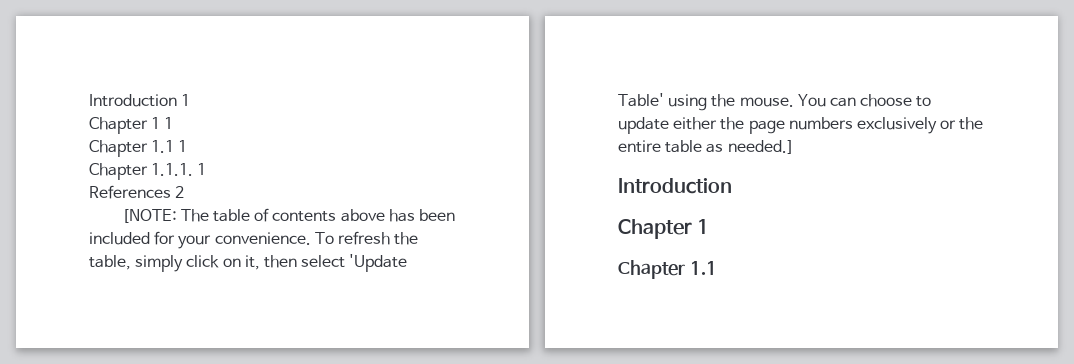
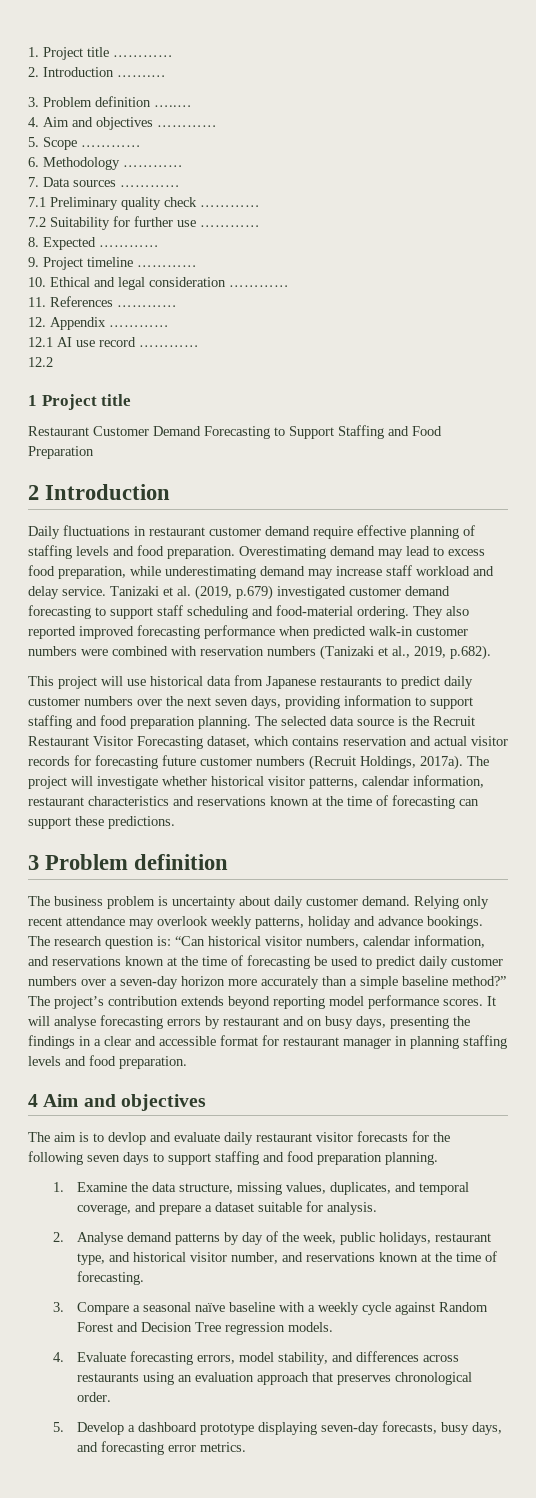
[89,94,191,107] [89,117,174,134] [89,140,188,157] [89,163,207,180] [89,185,185,199] [121,208,455,223] [89,231,419,249] [89,254,408,272] [618,93,932,111] [618,117,984,134] [618,140,794,154] [618,178,732,194] [618,219,710,239] [618,260,717,279] Introduction 1 // Chapter 1 1 // Chapter 1.1 1 // Chapter 1.1.1. 1 // References 2 // [NOTE: The table of contents above has been included for your convenience. To refresh the table, simply click on it, then select 'Update Table' using the mouse. You can choose to update either the page numbers exclusively or the entire table as needed.] // Introduction // Chapter 1 // Chapter 1.1 -> [28,47,173,60] [28,67,166,77] [28,96,192,107] [28,117,217,130] [28,137,141,150] [28,157,183,170] [28,177,180,187] [28,197,260,210] [28,216,260,230] [28,237,159,250] [28,257,197,270] [28,277,289,290] [28,296,177,307] [28,317,169,330] [28,337,199,347] [28,357,53,367] [28,394,132,410] [28,425,442,439] [28,446,94,459] [28,484,171,500] [28,525,475,539] [28,545,485,559] [28,565,494,579] [28,585,450,600] [28,605,469,619] [28,625,468,639] [28,645,491,660] [28,675,473,689] [28,695,473,709] [28,715,475,729] [28,736,508,749] [28,755,489,770] [28,775,484,789] [28,795,479,809] [28,816,175,829] [28,854,229,870] [28,896,489,909] [28,916,483,929] [28,935,485,949] [28,955,503,969] [28,976,506,989] [28,995,496,1009] [28,1015,470,1029] [28,1035,507,1049] [28,1055,187,1069] [28,1094,206,1111] [28,1131,450,1145] [28,1151,438,1165] [52,1182,470,1195] [77,1201,378,1215] [52,1231,492,1245] [77,1251,498,1265] [77,1271,145,1285] [52,1302,489,1315] [77,1322,334,1335] [52,1351,460,1365] [77,1372,473,1385] [77,1392,112,1402] [52,1421,503,1435] [77,1441,247,1455] 1. Project title ………… // 2. Introduction …….… // 3. Problem definition …..… // 4. Aim and objectives ………… // 5. Scope ………… // 6. Methodology ………… // 7. Data sources ………… // 7.1 Preliminary quality check ………… // 7.2 Suitability for further use ………… // 8. Expected ………… // 9. Project timeline ………… // 10. Ethical and legal consideration ………… // 11. References ………… // 12. Appendix ………… // 12.1 AI use record ………… // 12.2 // 1 Project title // Restaurant Customer Demand Forecasting to Support Staffing and Food Preparation // 2 Introduction // Daily fluctuations in restaurant customer demand require effective planning of staffing levels and food preparation. Overestimating demand may lead to excess food preparation, while underestimating demand may increase staff workload and delay service. Tanizaki et al. (2019, p.679) investigated customer demand forecasting to support staff scheduling and food-material ordering. They also reported improved forecasting performance when predicted walk-in customer numbers were combined with reservation numbers (Tanizaki et al., 2019, p.682). // This project will use historical data from Japanese restaurants to predict daily customer numbers over the next seven days, providing information to support staffing and food preparation planning. The selected data source is the Recruit Restaurant Visitor Forecasting dataset, which contains reservation and actual visitor records for forecasting future customer numbers (Recruit Holdings, 2017a). The project will investigate whether historical visitor patterns, calendar information, restaurant characteristics and reservations known at the time of forecasting can support these predictions. // 3 Problem definition // The business problem is uncertainty about daily customer demand. Relying only recent attendance may overlook weekly patterns, holiday and advance bookings. The research question is: “Can historical visitor numbers, calendar information, and reservations known at the time of forecasting be used to predict daily customer numbers over a seven-day horizon more accurately than a simple baseline method?” The project’s contribution extends beyond reporting model performance scores. It will analyse forecasting errors by restaurant and on busy days, presenting the findings in a clear and accessible format for restaurant manager in planning staffing levels and food preparation. // 4 Aim and objectives // The aim is to devlop and evaluate daily restaurant visitor forecasts for the following seven days to support staffing and food preparation planning. // 1. Examine the data structure, missing values, duplicates, and temporal coverage, and prepare a dataset suitable for analysis. // 2. Analyse demand patterns by day of the week, public holidays, restaurant type, and historical visitor number, and reservations known at the time of forecasting. // 3. Compare a seasonal naïve baseline with a weekly cycle against Random Forest and Decision Tree regression models. // 4. Evaluate forecasting errors, model stability, and differences across restaurants using an evaluation approach that preserves chronological order. // 5. Develop a dashboard prototype displaying seven-day forecasts, busy days, and forecasting error metrics.

